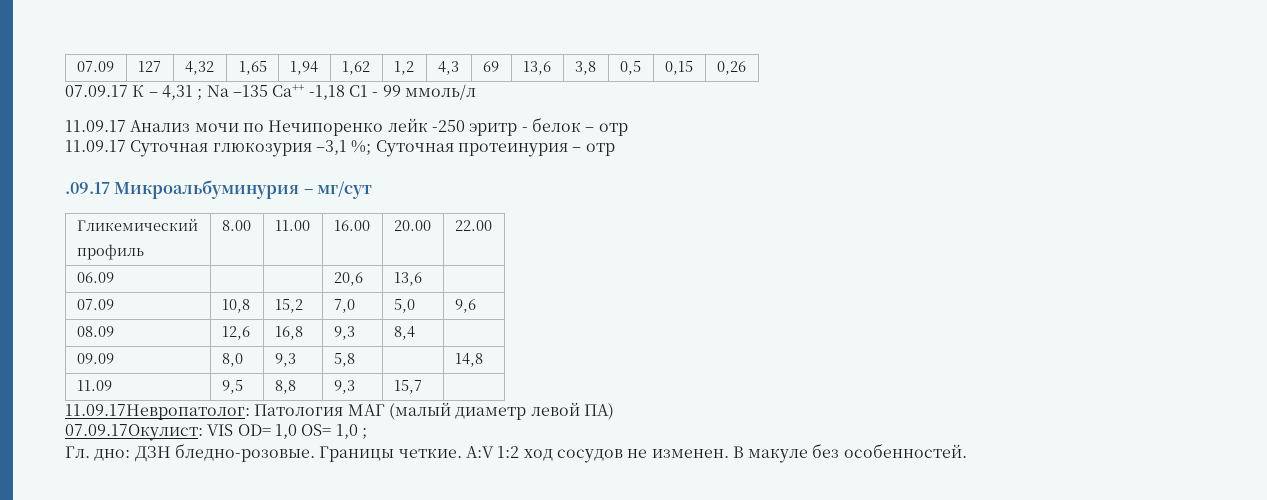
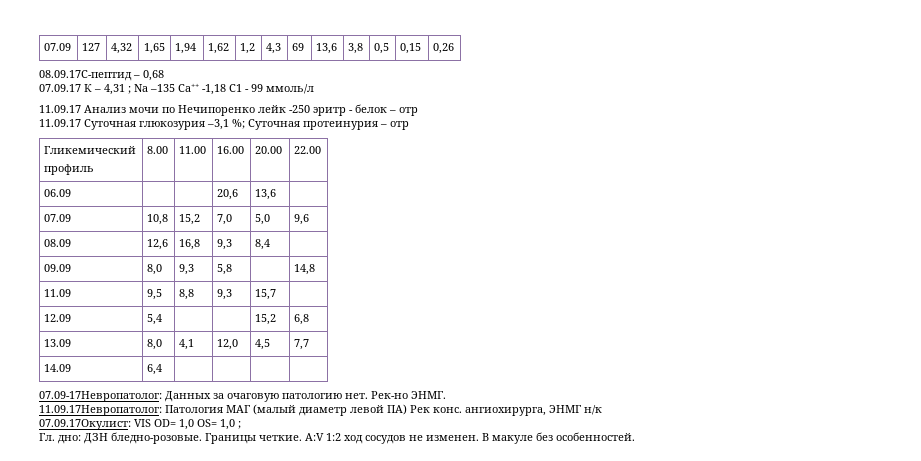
(746, 68) none -> [39,70,164,81] // 08.09.17С-пептид – 0,68
[65,180,372,199] // .09.17 Микроальбуминурия – мг/сут -> (409, 125) none
(422, 387) none -> [44,314,72,322] [147,314,163,325] [255,314,277,325] [294,314,310,325] [44,339,72,347] [147,339,163,350] [179,339,195,350] [217,339,239,350] [255,339,271,350] [294,339,310,350] [44,364,72,372] [147,364,163,375] [39,391,446,402] // 12.09 | 5,4 | | | 15,2 | 6,8 // 13.09 | 8,0 | 4,1 | 12,0 | 4,5 | 7,7 // 14.09 | 6,4 | | | | // 07.09-17Невропатолог: Данных за очаговую патологию нет. Рек-но ЭНМГ.
(614, 411) none -> [410,405,602,416] Рек конс. ангиохирурга, ЭНМГ н/к

